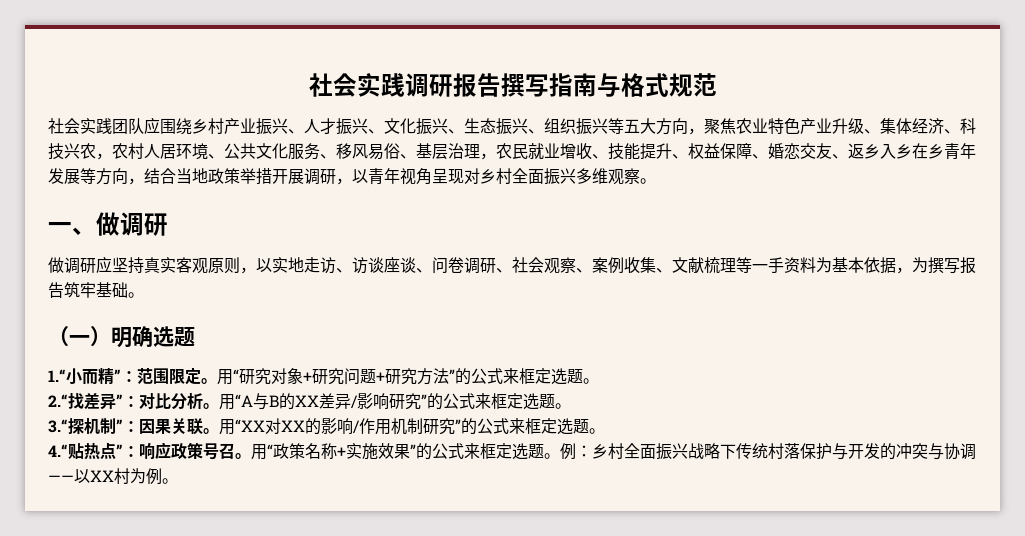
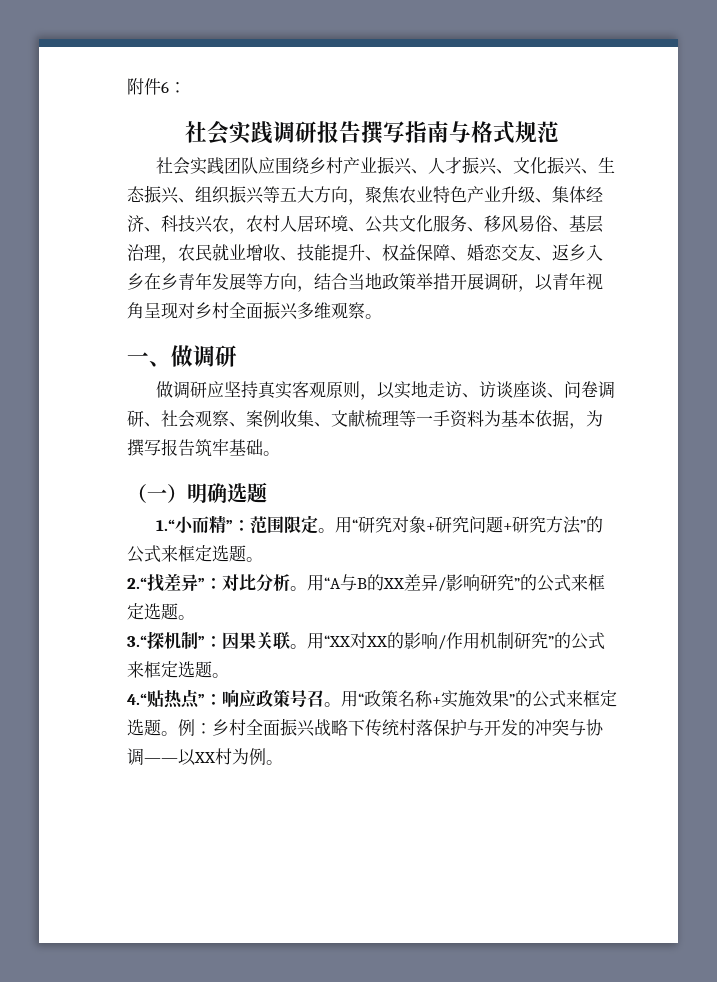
(308, 85) none -> [127,78,186,95] 附件6： //

